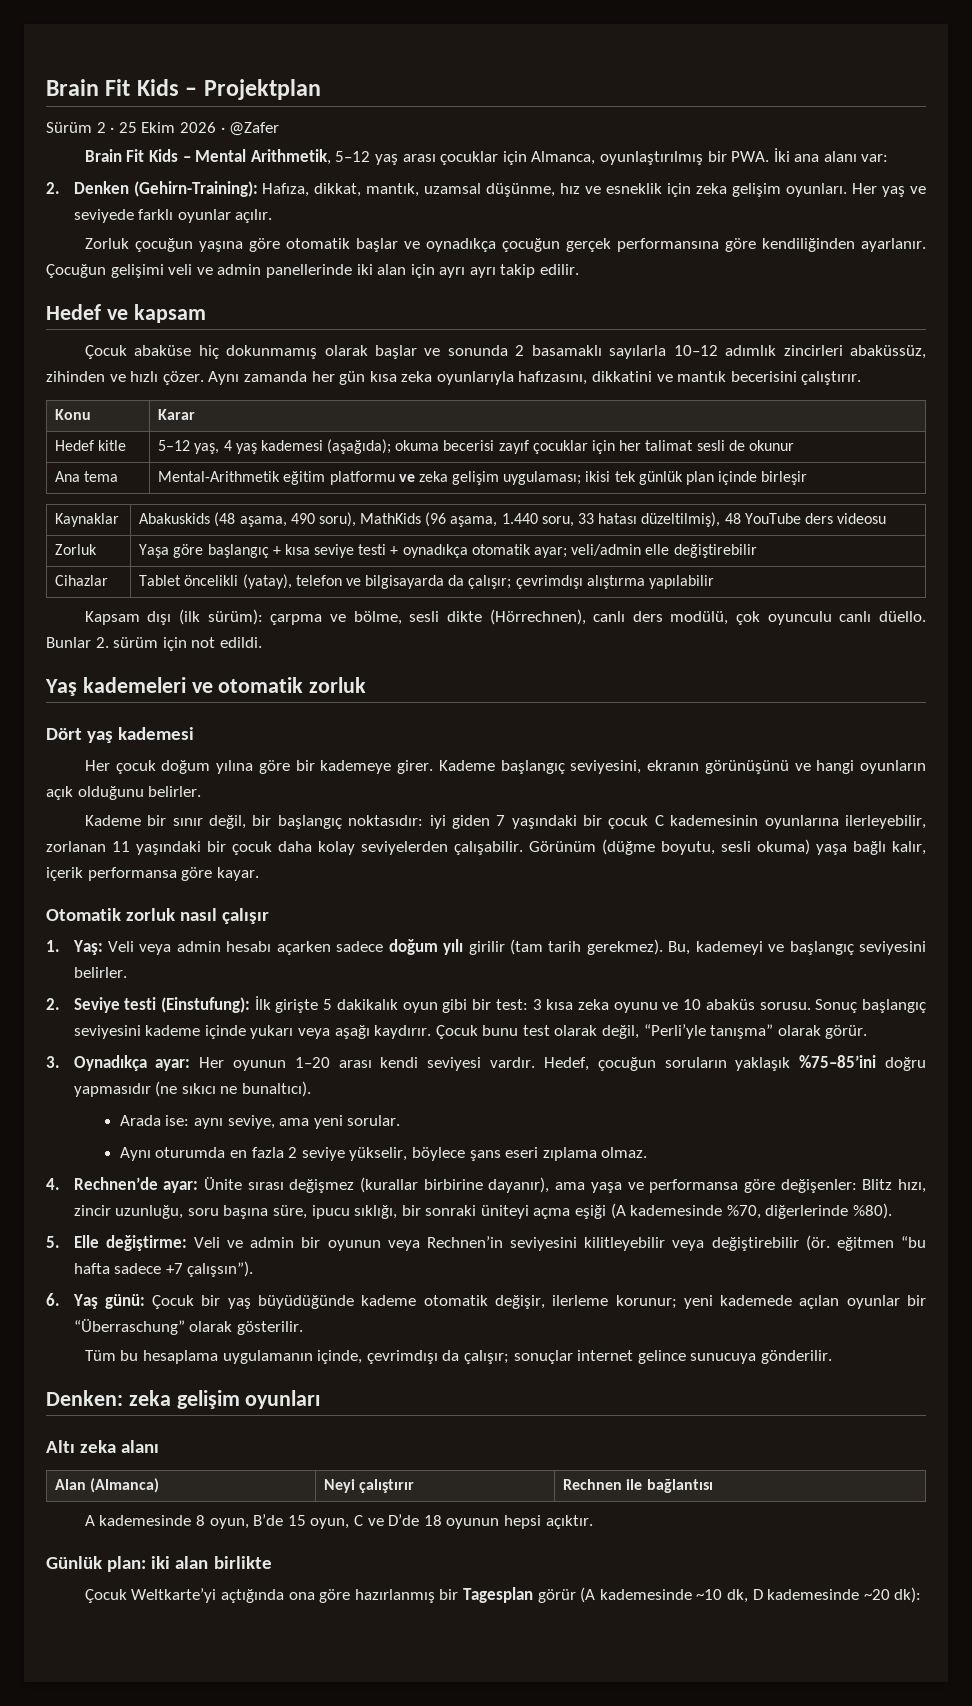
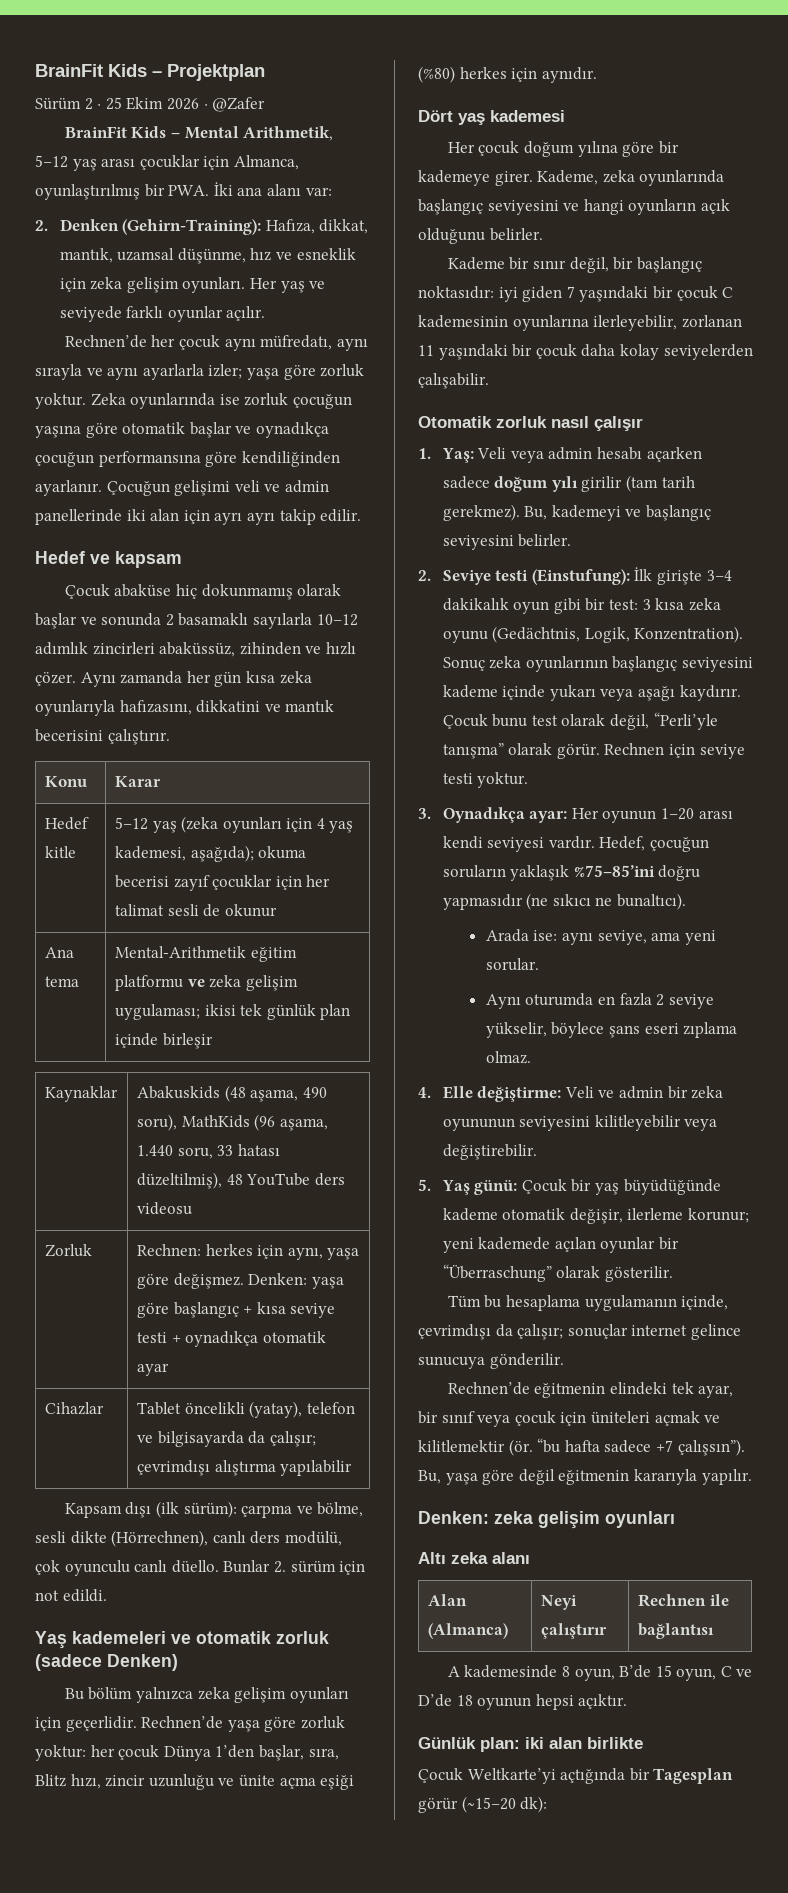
[46,79,131,96] Brain Fit -> [35,64,103,77] BrainFit
[84,149,145,162] Brain Fit -> [64,126,127,138] BrainFit
[84,238,129,249] Zorluk -> [64,335,368,351] [35,364,365,380] [35,393,289,409] Rechnen’de her çocuk aynı müfredatı, aynı sırayla ve aynı ayarlarla izler; yaşa göre zorluk yoktur. Zeka oyunlarında ise zorluk
[565,238,611,252] gerçek -> (94, 459) none
[194,439,392,454] yaş, 4 yaş kademesi (aşağıda); -> [152,816,354,833] [114,845,254,862] yaş (zeka oyunları için 4 yaş kademesi, aşağıda);
[139,544,170,558] Yaşa -> [136,1244,360,1260] [136,1273,344,1289] Rechnen: herkes için aynı, yaşa göre değişmez. Denken: yaşa
[533,544,757,558] ayar; veli/admin elle değiştirebilir -> [136,1363,169,1376] ayar
(367, 685) none -> [35,1654,178,1671] [64,1687,349,1703] [35,1716,345,1732] [35,1745,339,1761] [35,1774,355,1790] [418,66,597,83] (sadece Denken) // Bu bölüm yalnızca zeka gelişim oyunları için geçerlidir. Rechnen’de yaşa göre zorluk yoktur: her çocuk Dünya 1’den başlar, sıra, Blitz hızı, zincir uzunluğu ve ünite açma eşiği (%80) herkes için aynıdır.
[438,760,789,774] Kademe başlangıç seviyesini, ekranın görünüşünü -> [537,170,725,186] [418,199,559,215] Kademe, zeka oyunlarında başlangıç seviyesini
[529,839,926,855] [46,867,259,881] Görünüm (düğme boyutu, sesli okuma) yaşa bağlı kalır, içerik performansa göre kayar. -> (489, 381) none
[323,999,333,1010] 5 -> [706,570,732,581] 3–4
[662,999,858,1013] ve 10 abaküs sorusu. Sonuç -> [492,626,744,643] [442,656,608,672] (Gedächtnis, Logik, Konzentration). Sonuç zeka oyunlarının
(868, 1032) none -> [604,743,745,759] [442,772,529,788] Rechnen için seviye testi yoktur.
[73,1177,926,1193] [73,1203,892,1219] [46,1236,60,1248] Rechnen’de ayar: Ünite sırası değişmez (kurallar birbirine dayanır), ama yaşa ve performansa göre değişenler: Blitz hızı, zincir uzunluğu, soru başına süre, ipucu sıklığı, bir sonraki üniteyi açma eşiği (A kademesinde %70, diğerlerinde %80). // 5. -> (431, 1092) none
[327,1235,927,1251] [73,1261,254,1277] [46,1293,60,1306] oyunun veya Rechnen’in seviyesini kilitleyebilir veya değiştirebilir (ör. eğitmen “bu hafta sadece +7 çalışsın”). // 6. -> [691,1086,724,1099] [442,1115,718,1131] [442,1144,537,1160] [418,1179,431,1191] zeka oyununun seviyesini kilitleyebilir veya değiştirebilir. // 5.
(832, 1357) none -> [447,1382,734,1398] [418,1411,721,1427] [418,1438,745,1456] [418,1469,752,1485] // Rechnen’de eğitmenin elindeki tek ayar, bir sınıf veya çocuk için üniteleri açmak ve kilitlemektir (ör. “bu hafta sadece +7 çalışsın”). Bu, yaşa göre değil eğitmenin kararıyla yapılır.
[288,1587,890,1603] ona göre hazırlanmış bir Tagesplan görür (A kademesinde ~10 dk, D kademesinde ~20 -> [629,1768,734,1784] [418,1796,516,1813] bir Tagesplan görür (~15–20

